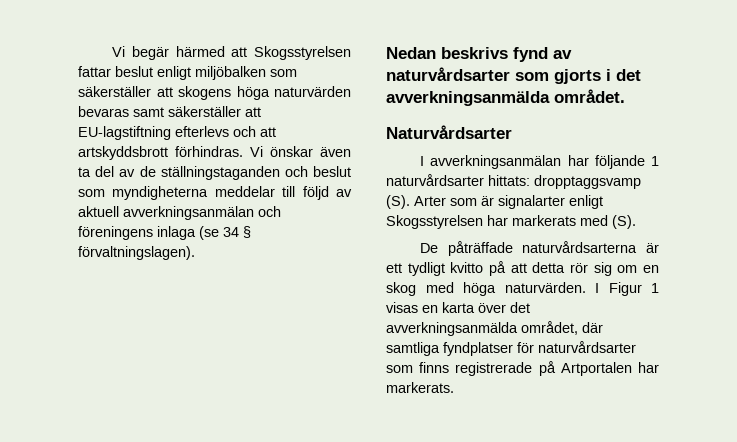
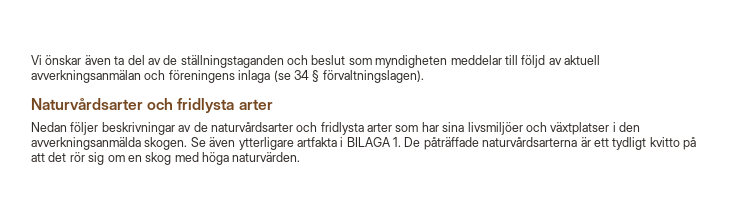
[112,46,352,60] [78,66,297,80] [78,86,351,100] [78,106,261,117] [78,126,276,140] [78,146,263,160] Vi begär härmed att Skogsstyrelsen fattar beslut enligt miljöbalken som säkerställer att skogens höga naturvärden bevaras samt säkerställer att EU-lagstiftning efterlevs och att artskyddsbrott förhindras. Vi -> [31,55,42,65] Vi
[112,186,209,200] myndigheterna -> [375,55,448,68] myndigheten
[386,47,572,62] [386,67,641,84] [386,89,625,106] [386,125,512,139] [420,155,659,169] [386,174,641,189] [386,195,603,209] [386,215,636,229] Nedan beskrivs fynd av naturvårdsarter som gjorts i det avverkningsanmälda området. // Naturvårdsarter // I avverkningsanmälan har följande 1 naturvårdsarter hittats: dropptaggsvamp (S). Arter som är signalarter enligt Skogsstyrelsen har markerats med (S). // -> [31,98,273,113] [31,122,640,135] [31,137,401,150] Naturvårdsarter och fridlysta arter // Nedan följer beskrivningar av de naturvårdsarter och fridlysta arter som har sina livsmiljöer och växtplatser i den avverkningsanmälda skogen. Se även ytterligare artfakta i BILAGA 1.
[532,262,566,273] detta -> [48,152,67,162] det
[595,282,659,296] [386,302,530,313] [386,321,603,336] [386,341,636,356] [386,361,659,376] [386,382,454,393] I Figur 1 visas en karta över det avverkningsanmälda området, där samtliga fyndplatser för naturvårdsarter som finns registrerade på Artportalen har markerats. -> (301, 157) none

